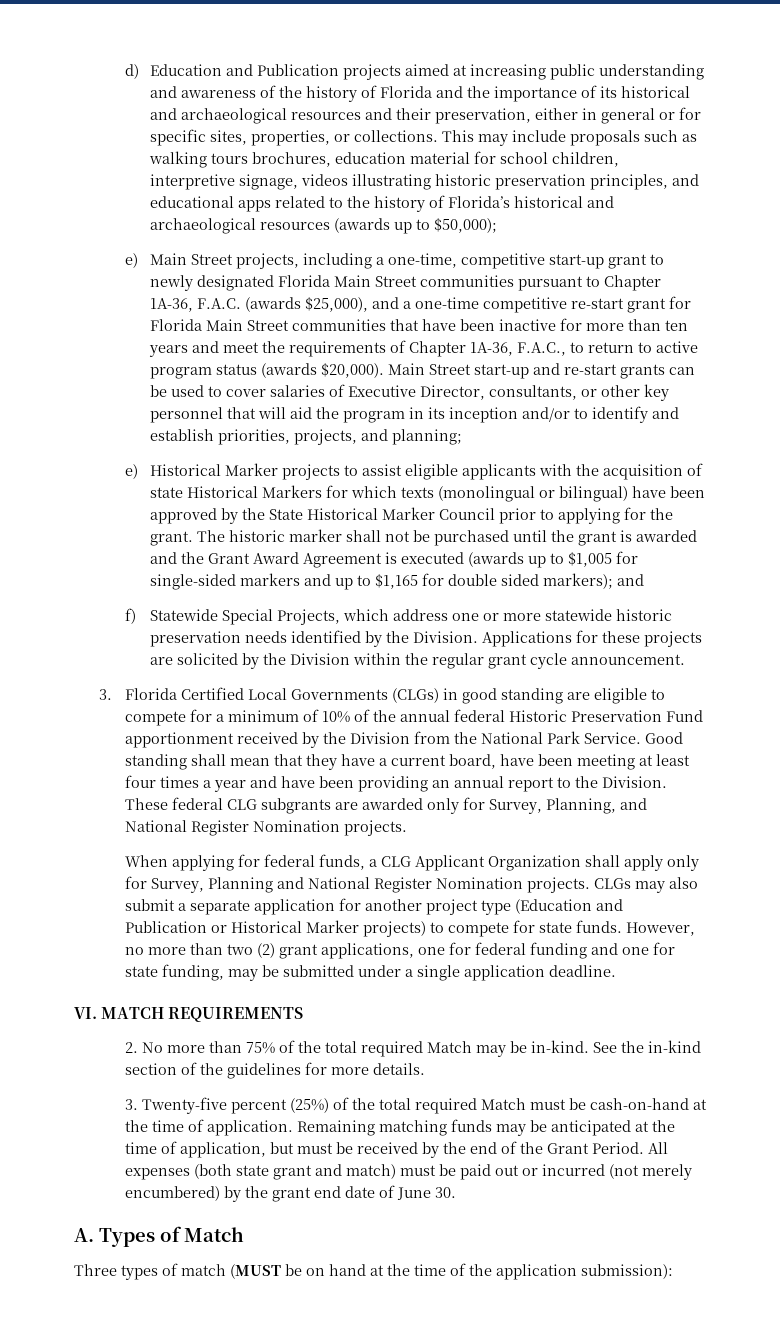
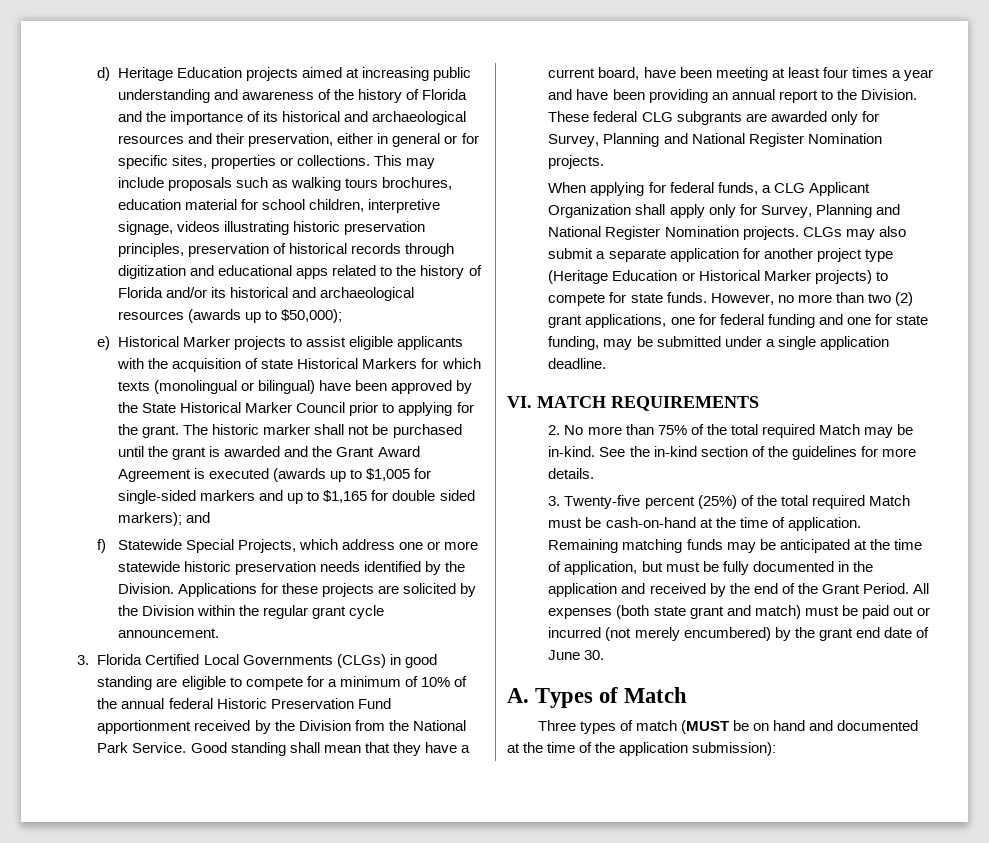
[149,64,339,76] Education and Publication -> [118,67,243,81] Heritage Education
[250,130,330,146] properties, -> [211,155,277,169] properties
(668, 182) none -> [188,243,455,257] [118,265,187,279] preservation of historical records through digitization
[447,196,510,208] Florida’s -> [118,287,227,298] Florida and/or its
[124,253,664,269] [149,275,661,291] [149,296,691,313] [149,318,688,331] [148,340,698,357] [149,363,695,379] [149,384,669,401] [149,406,679,423] [149,429,462,445] // e) Main Street projects, including a one-time, competitive start-up grant to newly designated Florida Main Street communities pursuant to Chapter 1A-36, F.A.C. (awards $25,000), and a one-time competitive re-start grant for Florida Main Street communities that have been inactive for more than ten years and meet the requirements of Chapter 1A-36, F.A.C., to return to active program status (awards $20,000). Main Street start-up and re-start grants can be used to cover salaries of Executive Director, consultants, or other key personnel that will aid the program in its inception and/or to identify and establish priorities, projects, and planning; -> (343, 316) none
[545,798,616,814] Planning, -> [603,133,660,147] Planning
[514,899,623,914] [124,921,207,933] (Education and Publication -> [548,270,678,284] (Heritage Education
(353, 1148) none -> [722,561,873,575] [548,583,646,597] fully documented in the application and
(366, 1270) none -> [808,720,918,731] and documented

